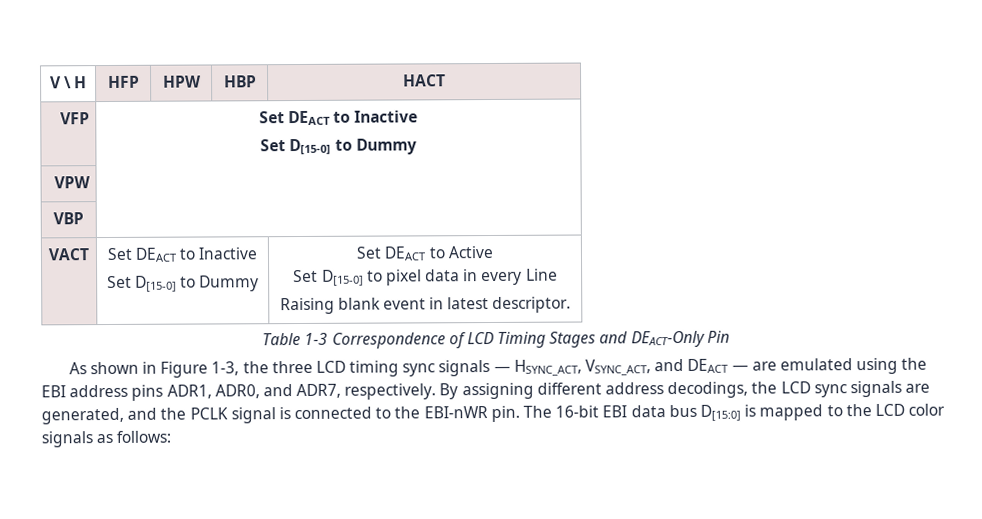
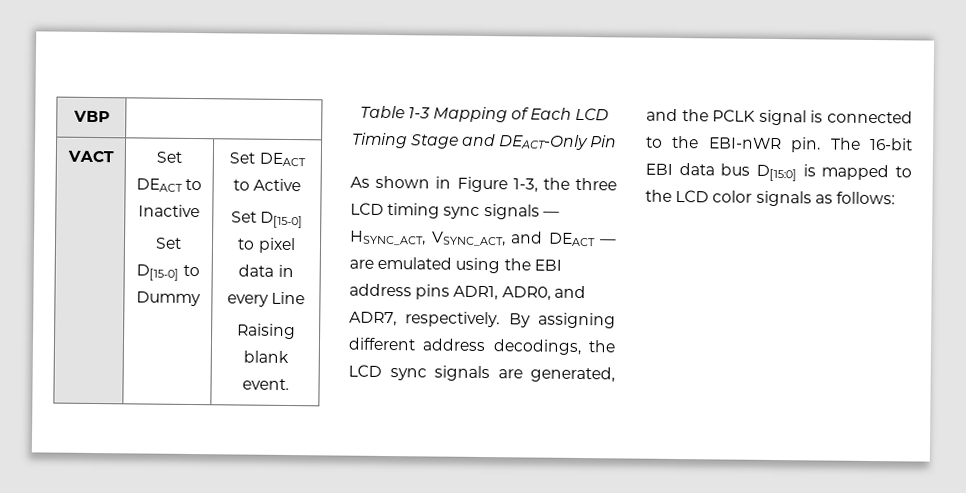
[49,76,88,89] [107,75,140,89] [162,75,201,88] [223,75,257,88] [403,74,446,87] [59,112,90,125] [258,110,419,126] [260,138,417,156] [53,176,90,189] V \ H | HFP | HPW | HBP | HACT // VFP | Set DEACT to Inactive // Set D[15-0] to Dummy // VPW | // -> (72, 116) none
[382,296,572,313] event in latest descriptor. -> [241,378,289,391] event.
[331,332,466,349] Correspondence of -> [432,106,573,123] Mapping of Each
[549,331,597,348] Stages -> [410,134,459,149] Stage

